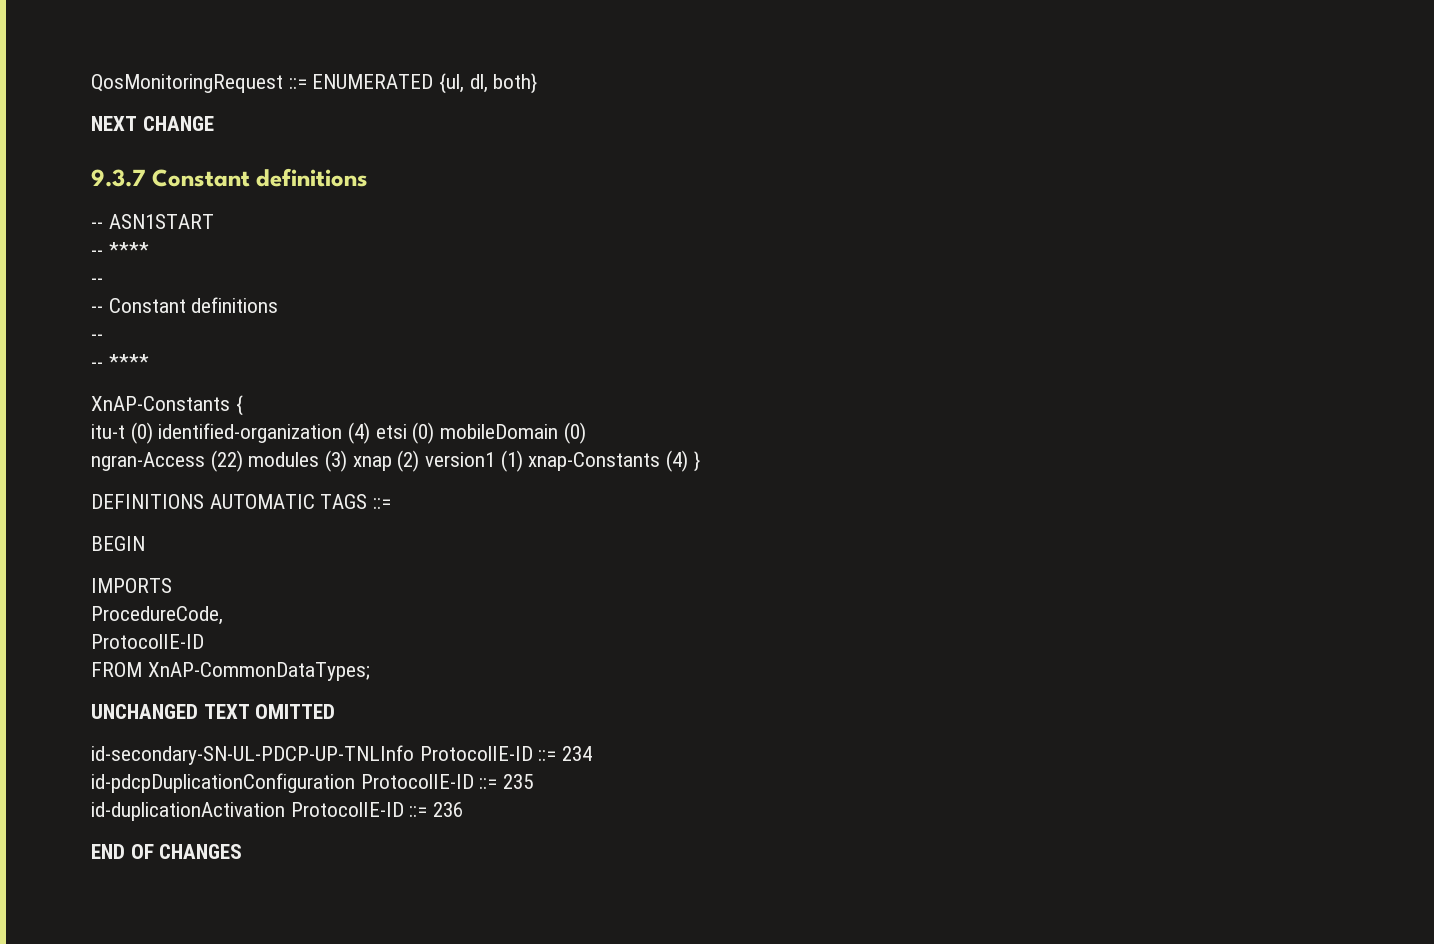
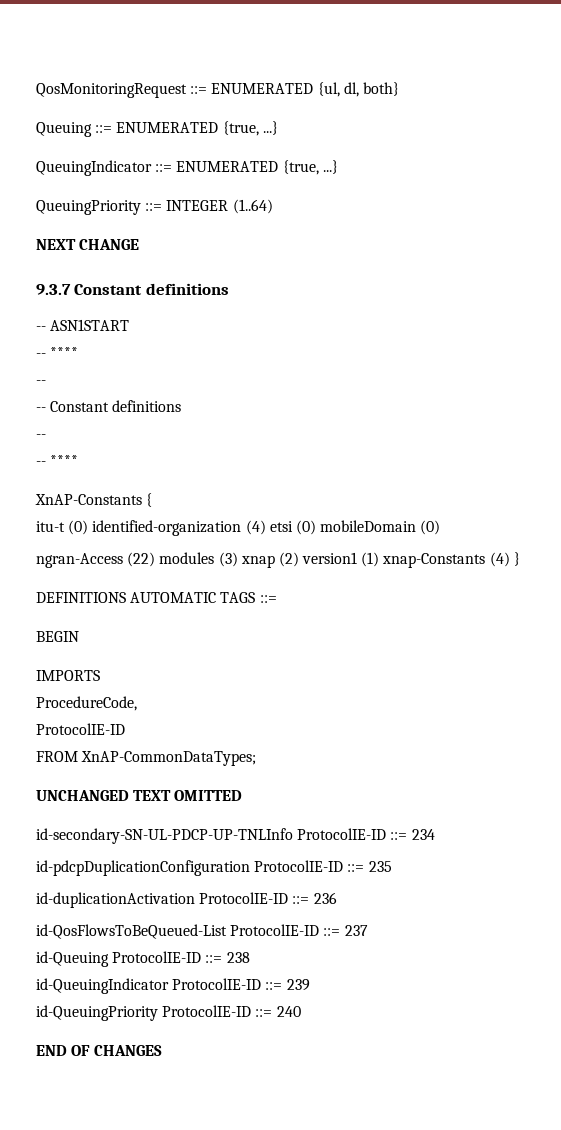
(538, 83) none -> [36,121,278,137] [36,160,338,176] [36,199,273,215] // Queuing ::= ENUMERATED {true, ...} // QueuingIndicator ::= ENUMERATED {true, ...} // QueuingPriority ::= INTEGER (1..64)
(464, 809) none -> [36,924,368,939] [36,951,250,967] [36,978,310,994] [36,1005,301,1021] // id-QosFlowsToBeQueued-List ProtocolIE-ID ::= 237 // id-Queuing ProtocolIE-ID ::= 238 // id-QueuingIndicator ProtocolIE-ID ::= 239 // id-QueuingPriority ProtocolIE-ID ::= 240

